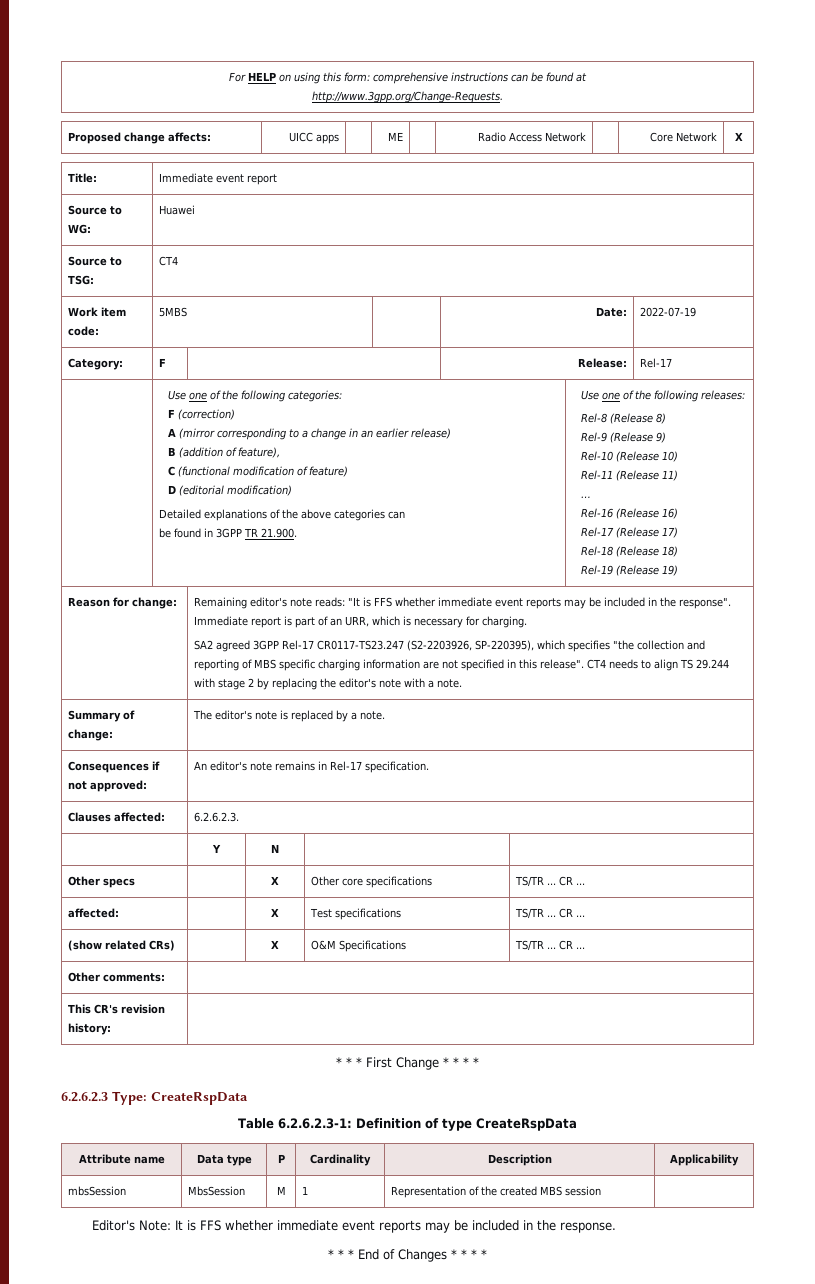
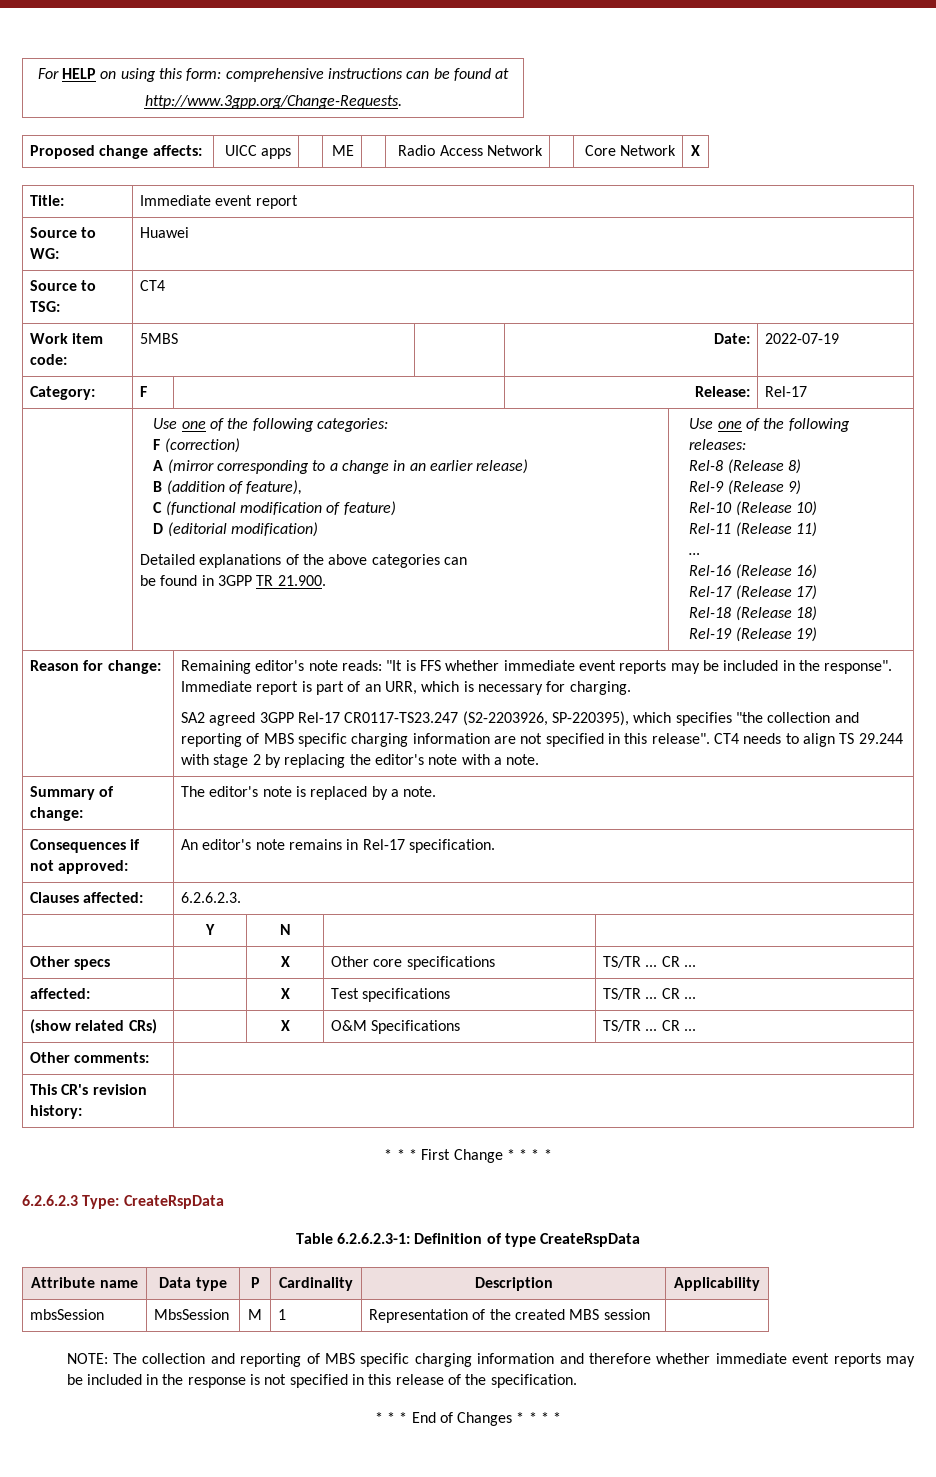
[91,1220,616,1233] Editor's Note: It is FFS whether immediate event reports may be included in the response. -> [66,1353,916,1367] [66,1374,577,1388] NOTE: The collection and reporting of MBS specific charging information and therefore whether immediate event reports may be included in the response is not specified in this release of the specification.

